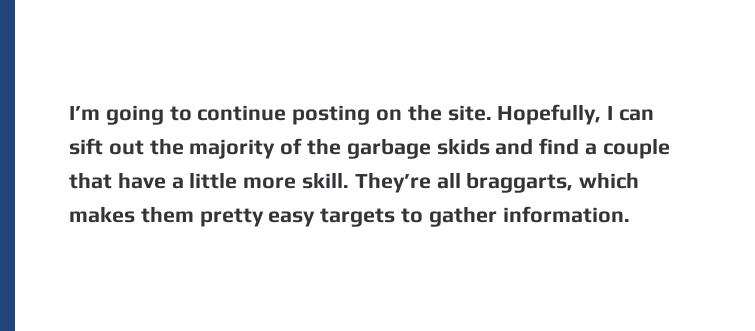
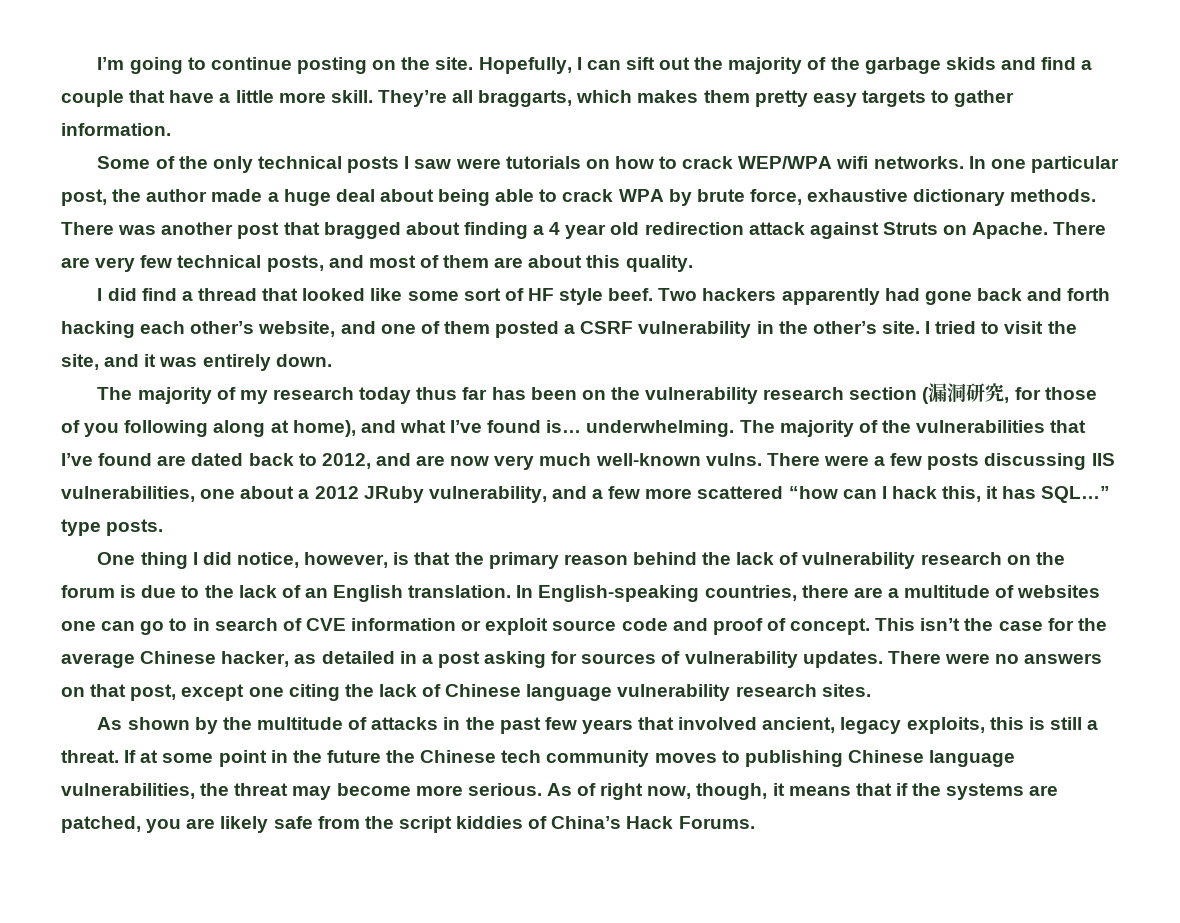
(630, 214) none -> [97,156,1119,173] [61,189,1097,206] [61,222,1107,239] [61,255,693,272] [97,288,1111,305] [61,321,1077,338] [61,354,332,371] [97,383,1097,404] [61,420,1087,437] [61,453,1115,470] [61,486,1111,503] [61,519,164,536] [97,552,1065,569] [61,585,1101,602] [61,618,1107,635] [61,651,1103,668] [61,684,871,701] [97,717,1099,734] [61,750,1016,767] [61,783,1059,800] [61,816,755,833] // Some of the only technical posts I saw were tutorials on how to crack WEP/WPA wifi networks. In one particular post, the author made a huge deal about being able to crack WPA by brute force, exhaustive dictionary methods. There was another post that bragged about finding a 4 year old redirection attack against Struts on Apache. There are very few technical posts, and most of them are about this quality. // I did find a thread that looked like some sort of HF style beef. Two hackers apparently had gone back and forth hacking each other’s website, and one of them posted a CSRF vulnerability in the other’s site. I tried to visit the site, and it was entirely down. // The majority of my research today thus far has been on the vulnerability research section (漏洞研究, for those of you following along at home), and what I’ve found is… underwhelming. The majority of the vulnerabilities that I’ve found are dated back to 2012, and are now very much well-known vulns. There were a few posts discussing IIS vulnerabilities, one about a 2012 JRuby vulnerability, and a few more scattered “how can I hack this, it has SQL…” type posts. // One thing I did notice, however, is that the primary reason behind the lack of vulnerability research on the forum is due to the lack of an English translation. In English-speaking countries, there are a multitude of websites one can go to in search of CVE information or exploit source code and proof of concept. This isn’t the case for the average Chinese hacker, as detailed in a post asking for sources of vulnerability updates. There were no answers on that post, except one citing the lack of Chinese language vulnerability research sites. // As shown by the multitude of attacks in the past few years that involved ancient, legacy exploits, this is still a threat. If at some point in the future the Chinese tech community moves to publishing Chinese language vulnerabilities, the threat may become more serious. As of right now, though, it means that if the systems are patched, you are likely safe from the script kiddies of China’s Hack Forums.

